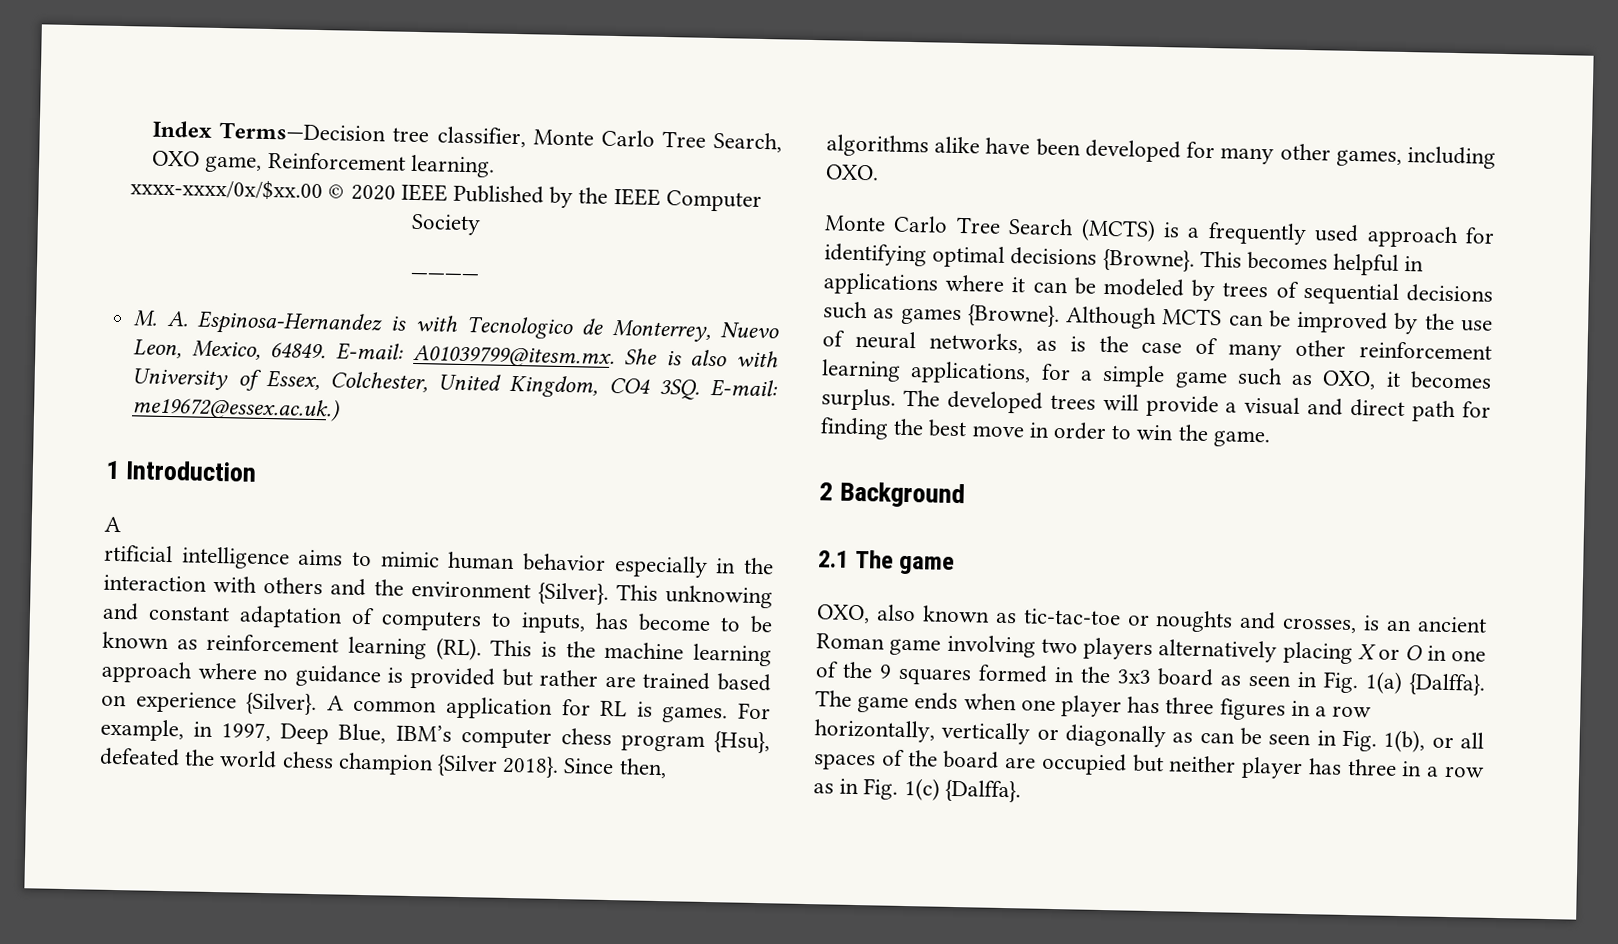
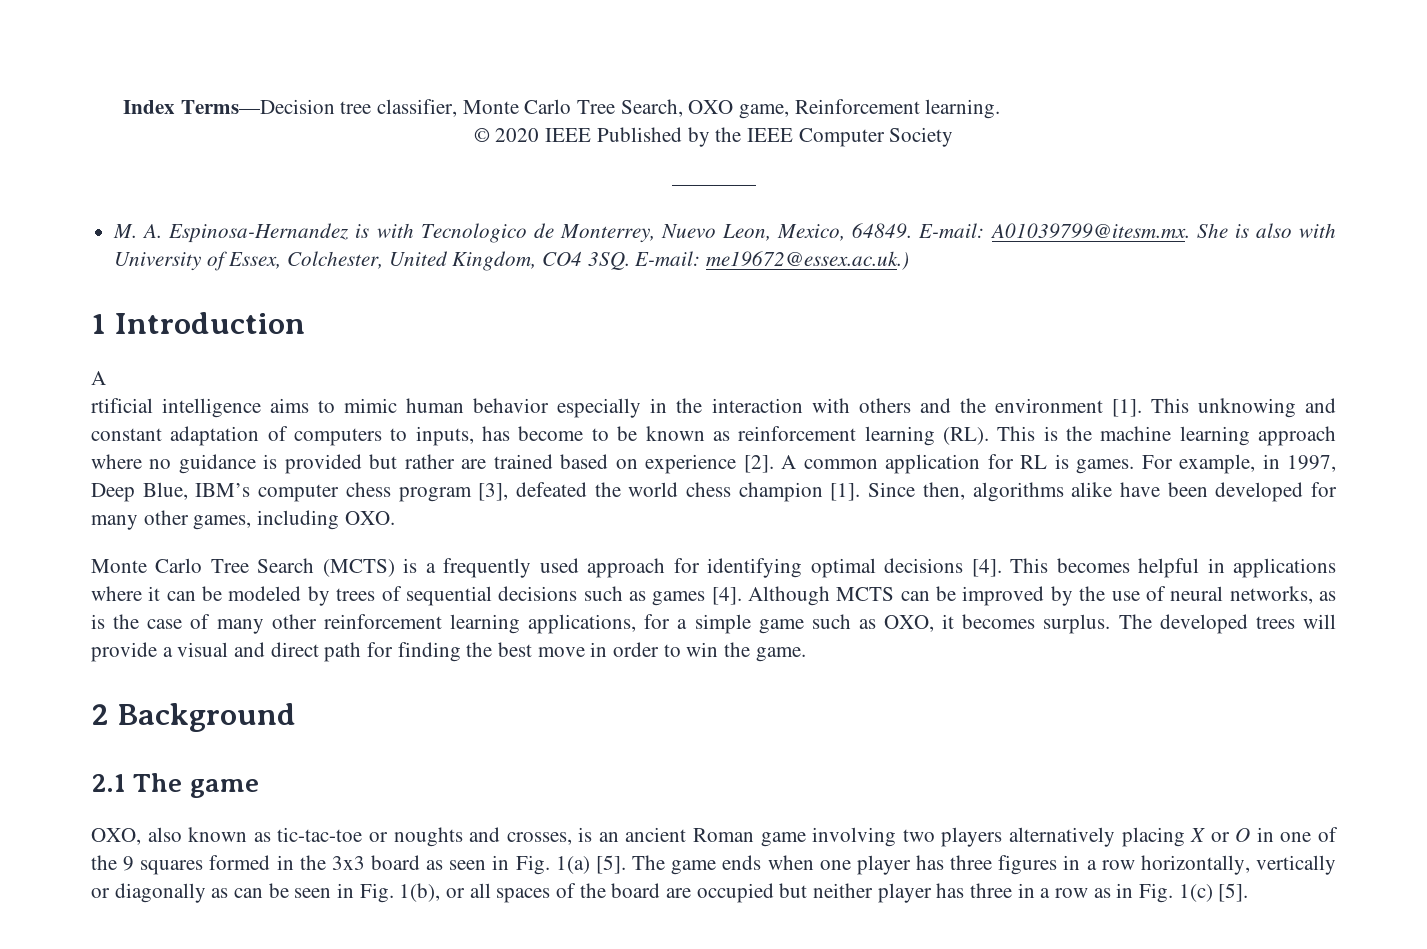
[130,178,324,202] xxxx-xxxx/0x/$xx.00 -> (1001, 109) none
[537,582,609,605] {Silver}. -> [1111,399,1142,417] [1].
[245,692,318,716] {Silver}. -> [743,455,774,473] [2].
[713,731,770,754] {Hsu}, -> [478,483,509,501] [3],
[437,754,560,778] {Silver 2018}. -> [830,483,861,501] [1].
[1102,248,1195,272] {Browne}. -> [971,559,1002,577] [4].
[967,304,1060,328] {Browne}. -> [711,587,742,605] [4].
[1409,673,1486,696] {Dalffa}. -> [595,855,626,874] [5].
[944,779,1021,803] {Dalffa}. -> [1218,883,1249,902] [5].

